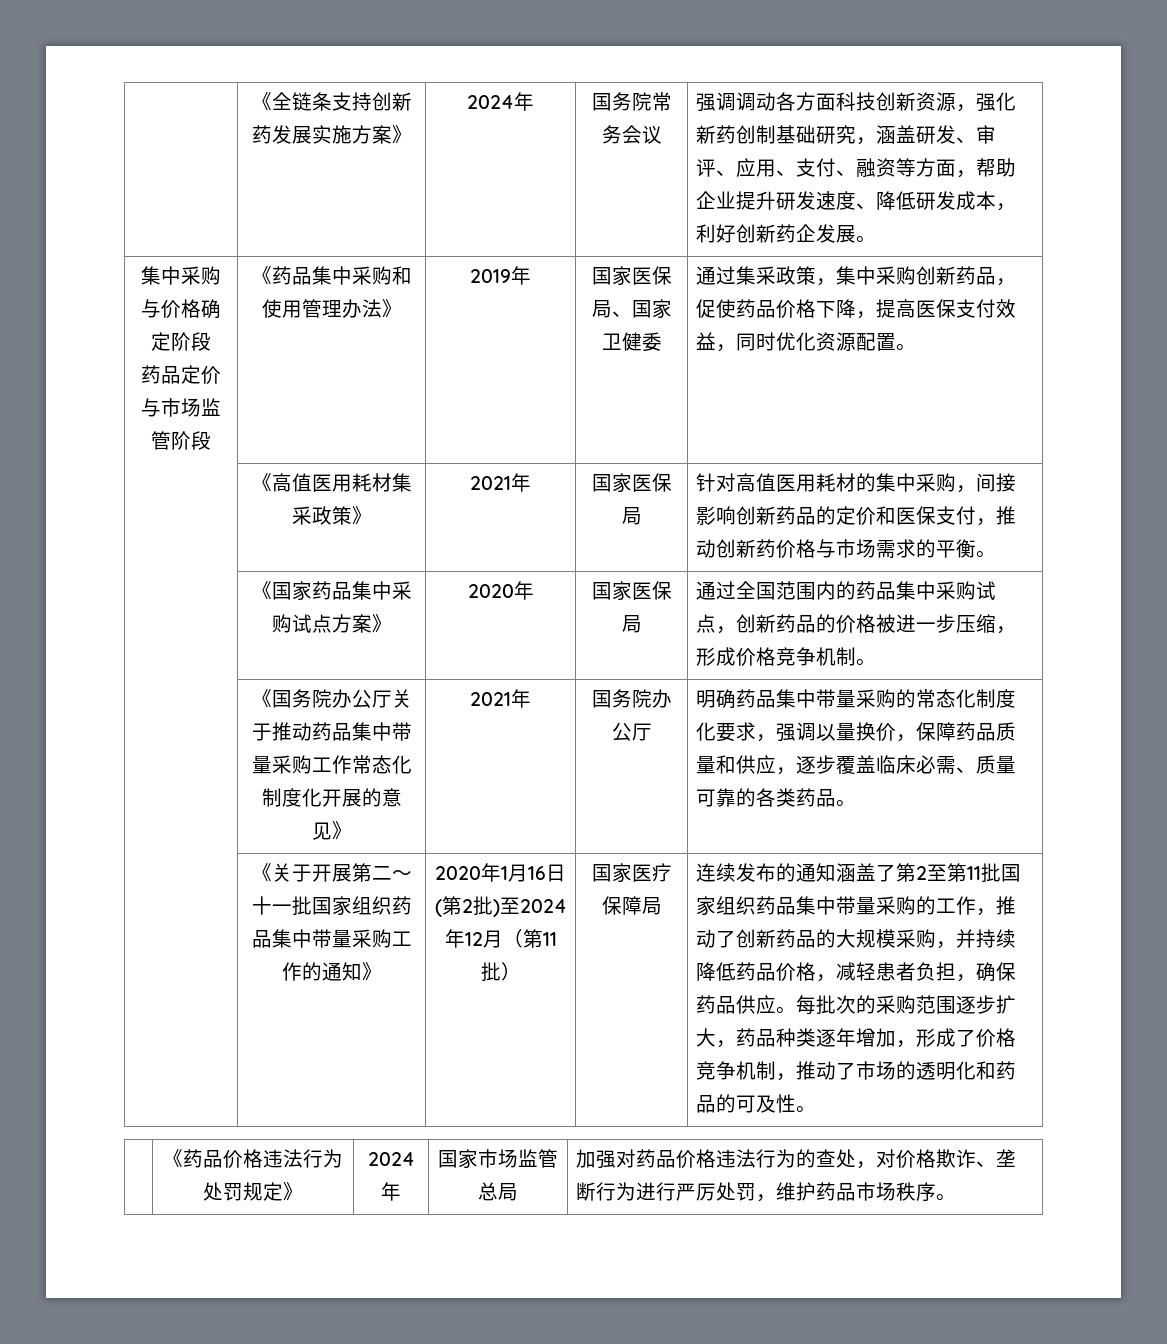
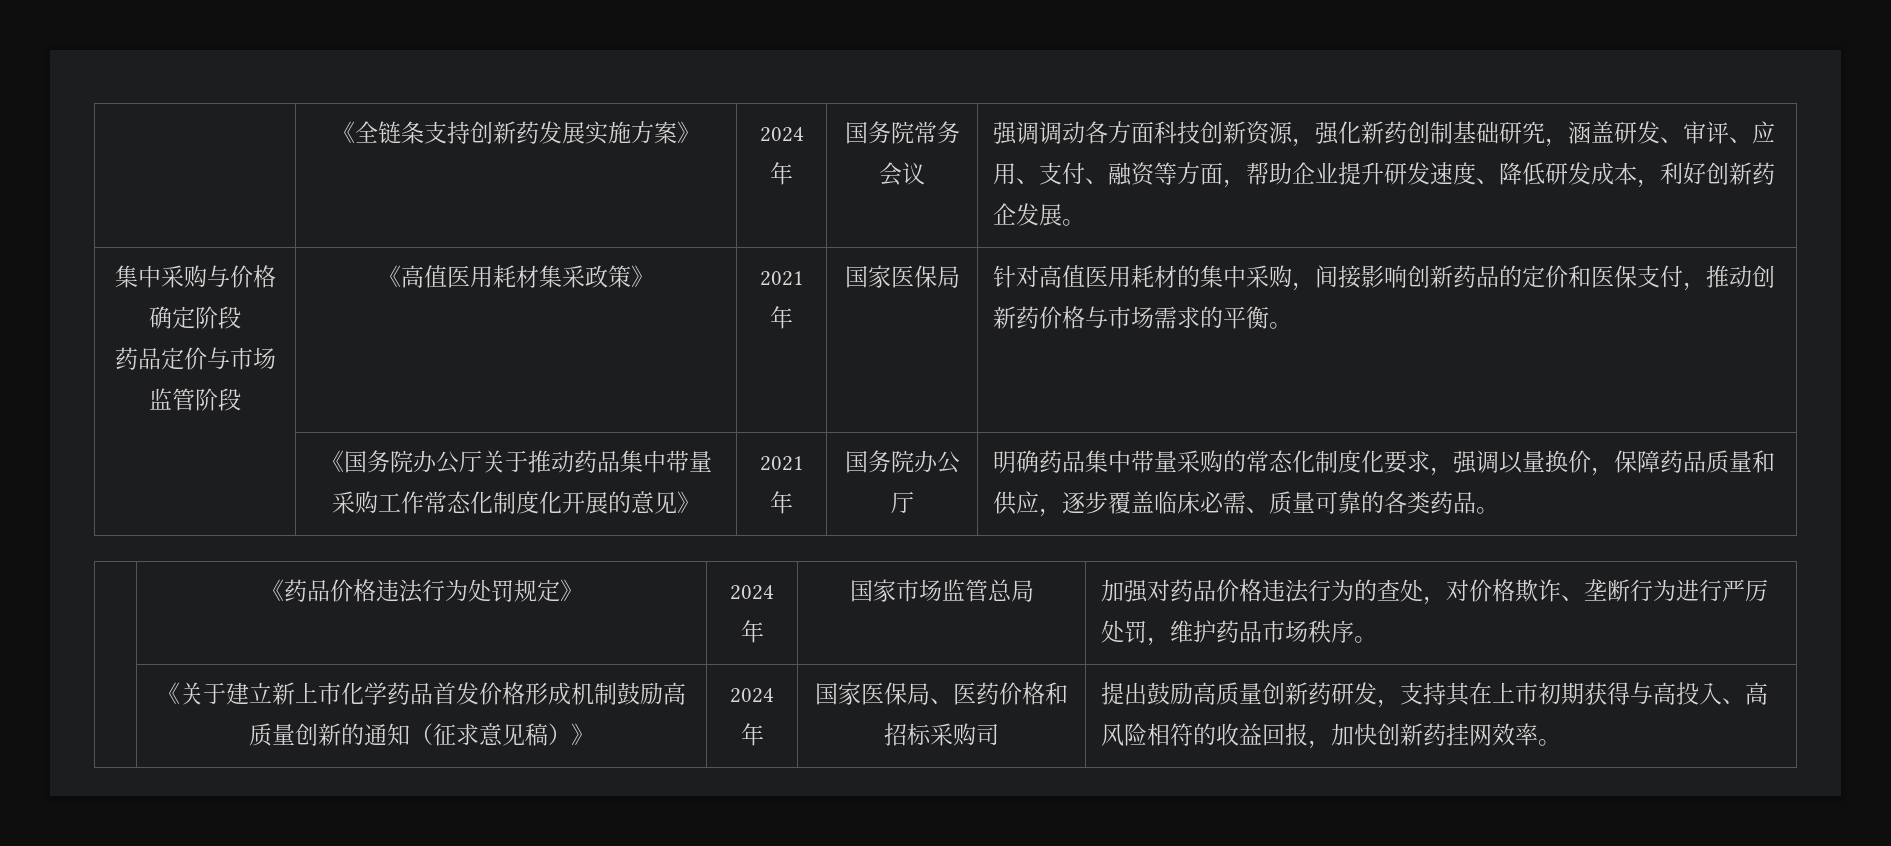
[251,266,412,285] [261,299,402,318] [470,266,531,285] [591,266,672,286] [591,299,672,319] [601,332,662,351] [696,266,1017,286] [696,299,1017,319] [696,332,917,352] | 《药品集中采购和使用管理办法》 | 2019年 | 国家医保局、国家卫健委 | 通过集采政策，集中采购创新药品，促使药品价格下降，提高医保支付效益，同时优化资源配置。 // -> (241, 399) none
[251,581,412,601] [271,614,392,633] [467,581,534,600] [591,581,672,601] [621,615,642,633] [696,581,997,600] [696,614,1017,634] [696,647,877,666] // | 《国家药品集中采购试点方案》 | 2020年 | 国家医保局 | 通过全国范围内的药品集中采购试点，创新药品的价格被进一步压缩，形成价格竞争机制。 -> (1292, 325) none
[251,863,412,882] [251,896,412,916] [251,929,412,948] [281,962,382,981] [435,863,566,882] [434,896,567,917] [444,929,557,948] [480,962,521,982] [591,863,672,883] [601,896,662,915] [696,863,1022,883] [696,896,1017,916] [696,929,1017,949] [696,962,1017,982] [696,995,1017,1015] [696,1028,1017,1048] [696,1061,1017,1081] [696,1094,817,1113] // | 《关于开展第二～十一批国家组织药品集中带量采购工作的通知》 | 2020年1月16日(第2批)至2024年12月（第11批） | 国家医疗保障局 | 连续发布的通知涵盖了第2至第11批国家组织药品集中带量采购的工作，推动了创新药品的大规模采购，并持续降低药品价格，减轻患者负担，确保药品供应。每批次的采购范围逐步扩大，药品种类逐年增加，形成了价格竞争机制，推动了市场的透明化和药品的可及性。 -> (1499, 510) none
(957, 1197) none -> [157,682,686,705] [249,723,594,746] [730,688,774,703] [740,723,764,746] [815,682,1068,705] [884,723,999,746] [1100,682,1768,708] [1100,723,1561,749] // | 《关于建立新上市化学药品首发价格形成机制鼓励高质量创新的通知（征求意见稿）》 | 2024年 | 国家医保局、医药价格和招标采购司 | 提出鼓励高质量创新药研发，支持其在上市初期获得与高投入、高风险相符的收益回报，加快创新药挂网效率。

